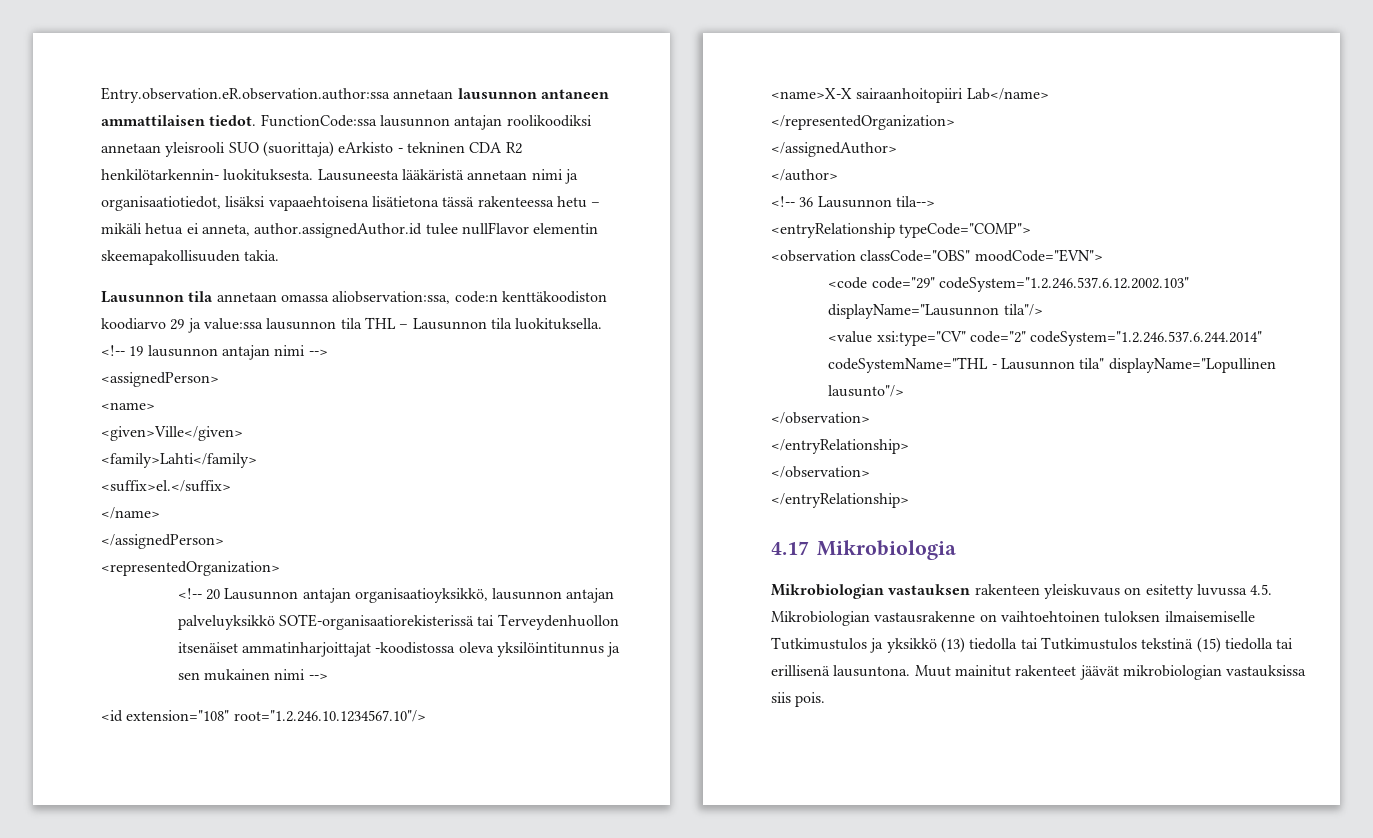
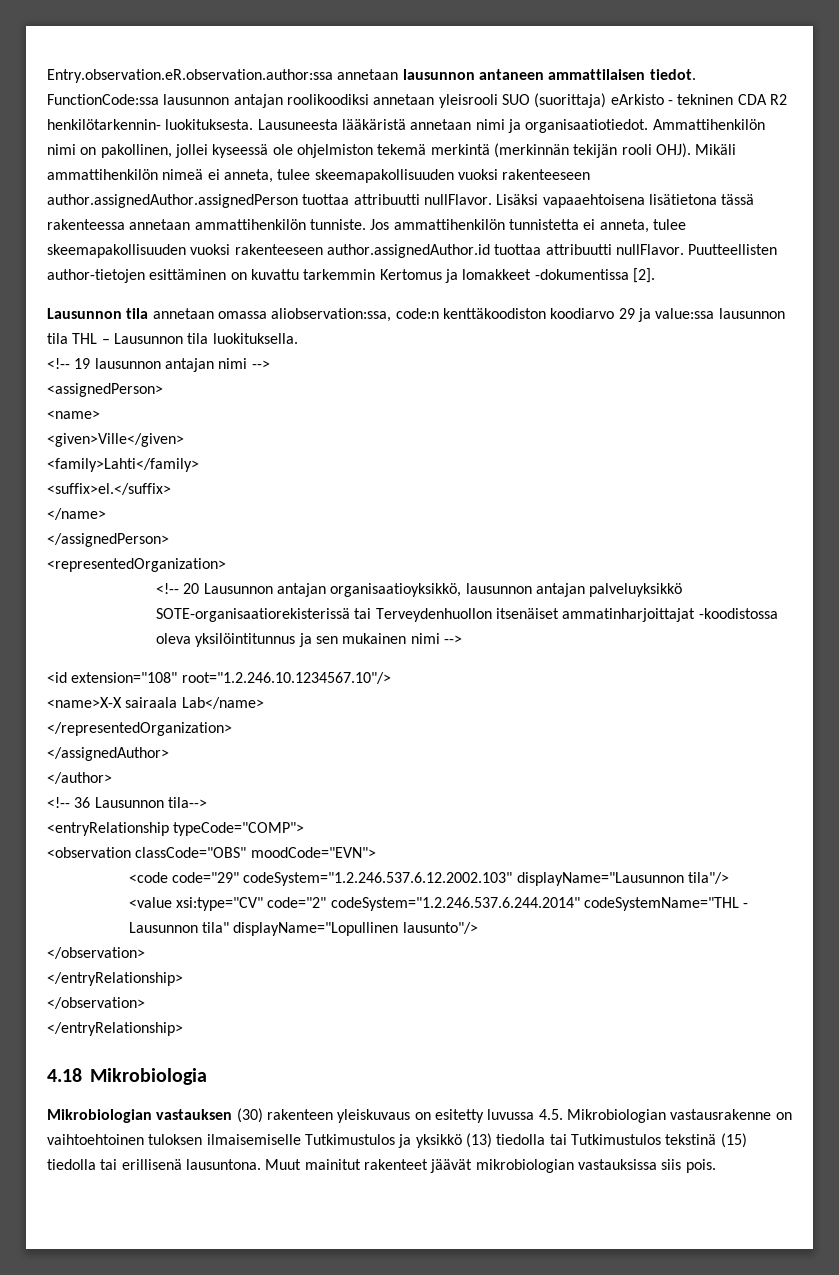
[101,196,601,211] [101,222,599,238] [101,250,280,265] organisaatiotiedot, lisäksi vapaaehtoisena lisätietona tässä rakenteessa hetu – mikäli hetua ei anneta, author.assignedAuthor.id tulee nullFlavor elementin skeemapakollisuuden takia. -> [525,119,765,133] [47,143,737,158] [47,169,591,183] [47,194,755,208] [47,219,686,233] [47,244,778,258] [47,268,655,283] organisaatiotiedot. Ammattihenkilön nimi on pakollinen, jollei kyseessä ole ohjelmiston tekemä merkintä (merkinnän tekijän rooli OHJ). Mikäli ammattihenkilön nimeä ei anneta, tulee skeemapakollisuuden vuoksi rakenteeseen author.assignedAuthor.assignedPerson tuottaa attribuutti nullFlavor. Lisäksi vapaaehtoisena lisätietona tässä rakenteessa annetaan ammattihenkilön tunniste. Jos ammattihenkilön tunnistetta ei anneta, tulee skeemapakollisuuden vuoksi rakenteeseen author.assignedAuthor.id tuottaa attribuutti nullFlavor. Puutteellisten author-tietojen esittäminen on kuvattu tarkemmin Kertomus ja lomakkeet -dokumentissa [2].
[856,88,964,103] sairaanhoitopiiri -> [125,697,178,708] sairaala
[771,541,809,555] 4.17 -> [47,1068,82,1082] 4.18
(971, 589) none -> [236,1108,263,1123] (30)

